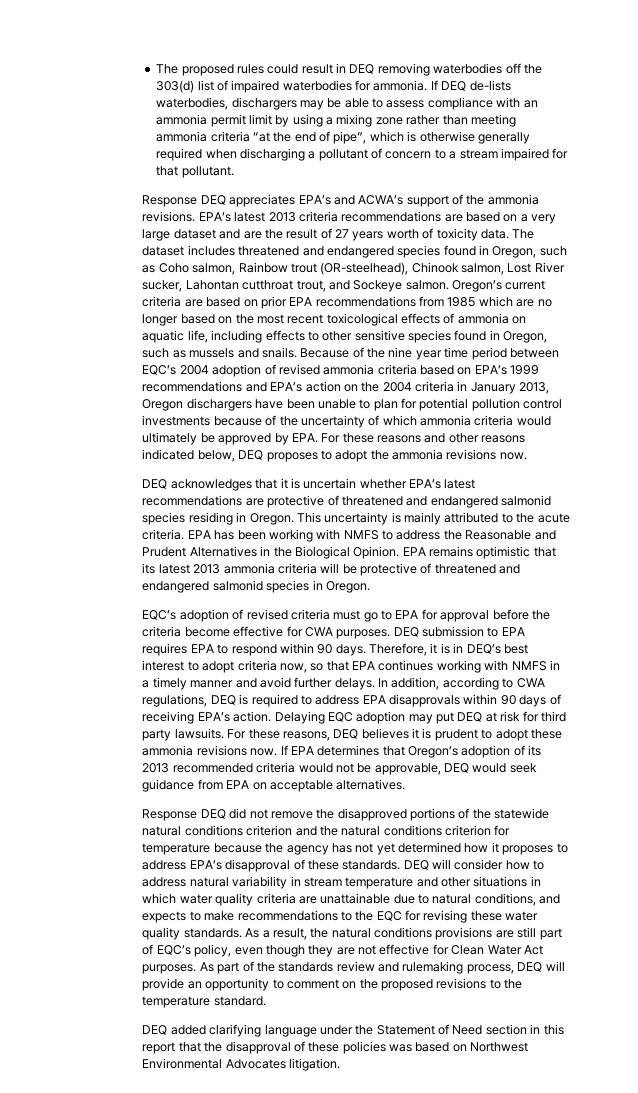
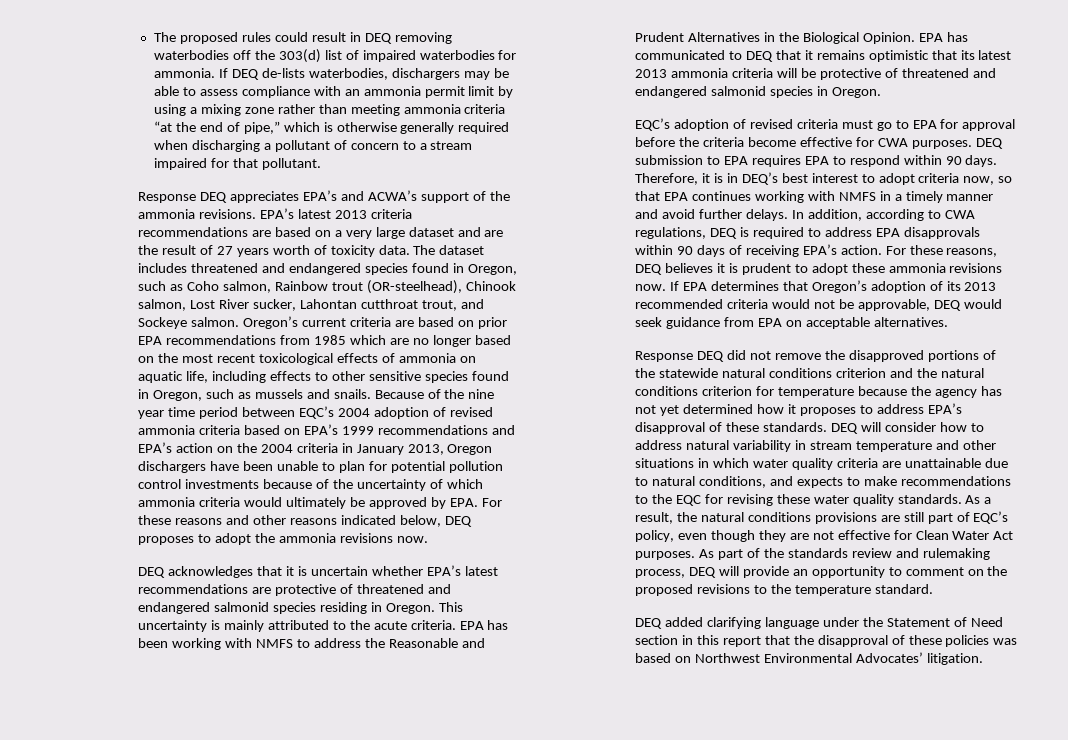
[333,131,367,144] pipe”, -> [243,121,280,134] pipe,”
(426, 551) none -> [946,32,968,42] [635,50,813,62] has communicated to DEQ that it
[274,711,566,724] [142,728,224,741] Delaying EQC adoption may put DEQ at risk for third party lawsuits. -> (882, 250) none
[225,1059,286,1069] Advocates -> [855,652,923,663] Advocates’

